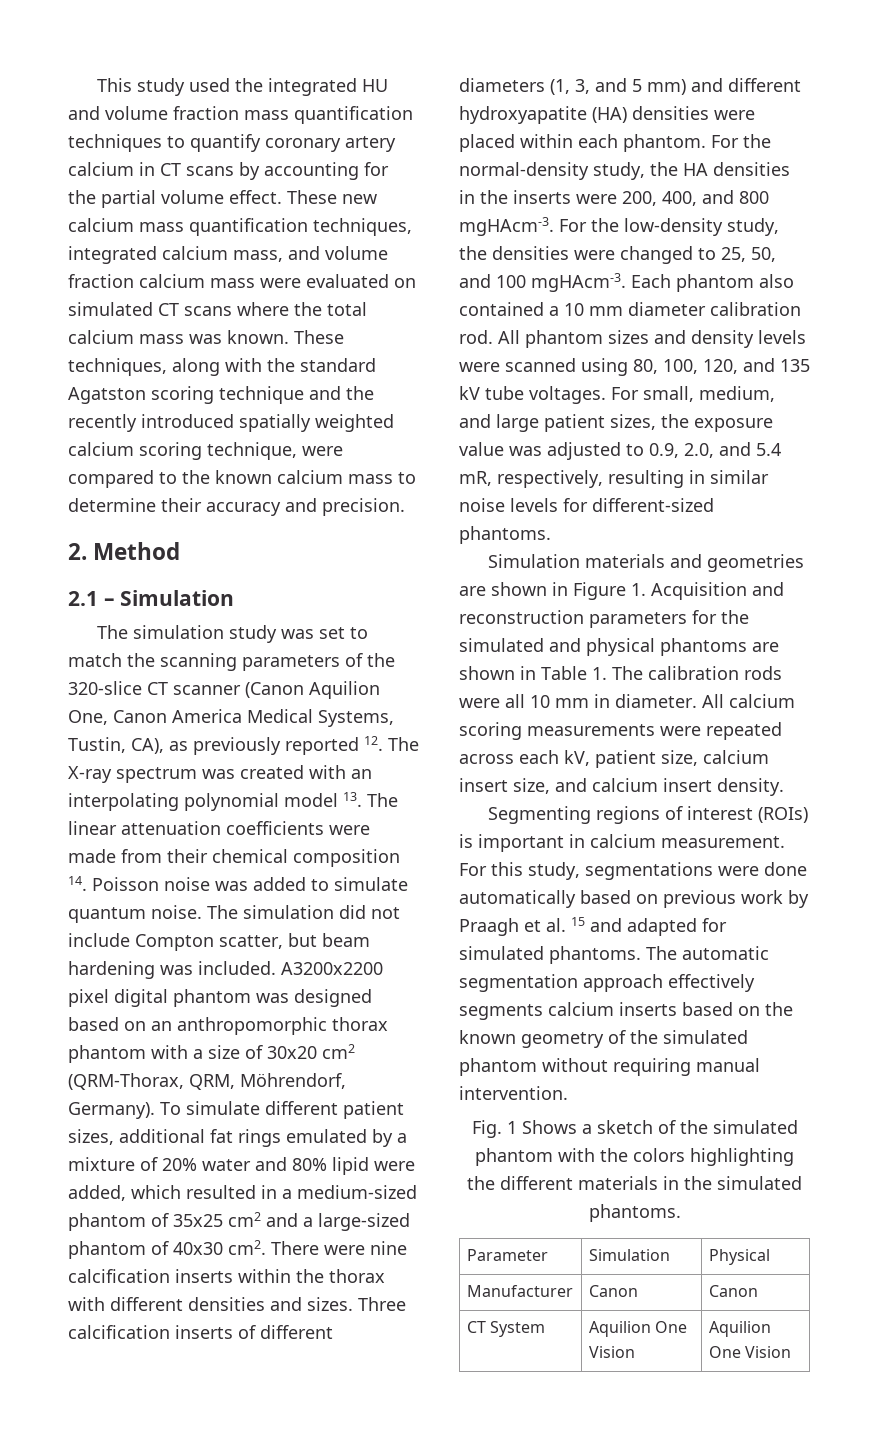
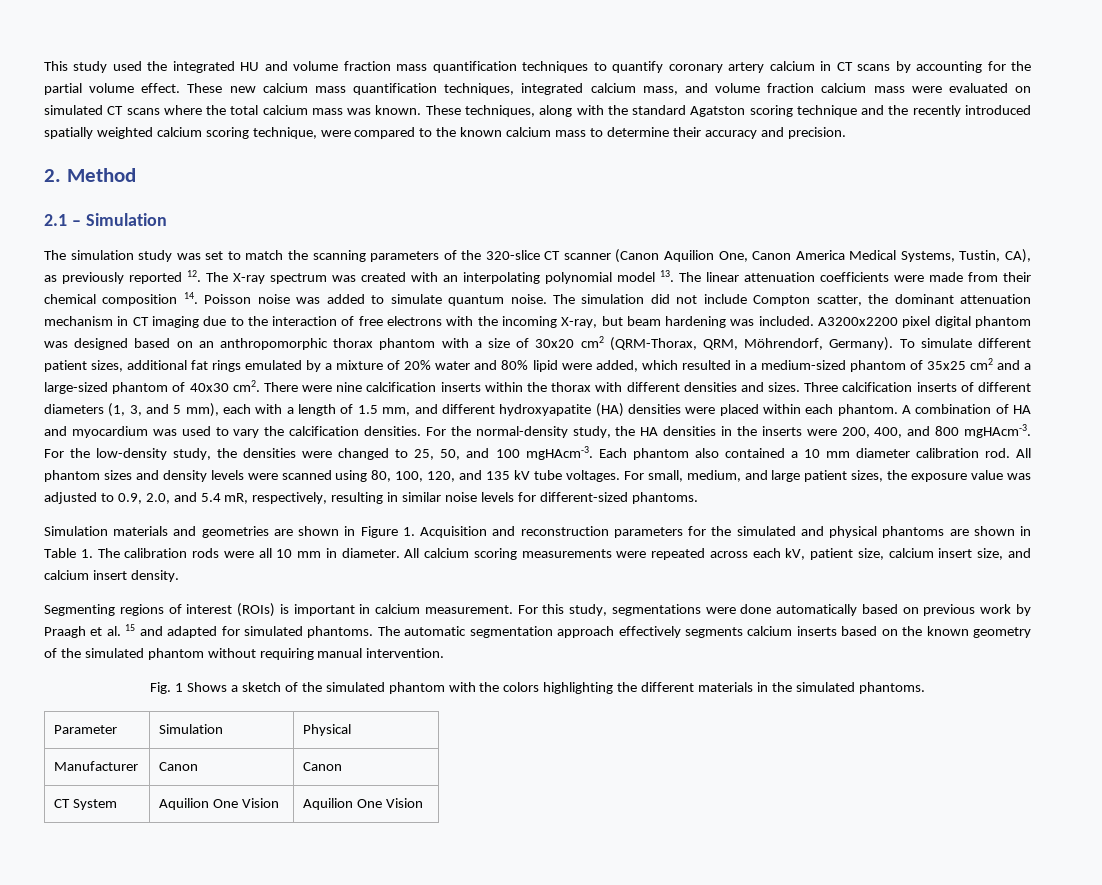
(283, 942) none -> [868,294,1032,304] [44,316,598,328] the dominant attenuation mechanism in CT imaging due to the interaction of free electrons with the incoming X-ray,
[647,79,686,95] mm) -> [185,403,411,417] mm), each with a length of 1.5 mm,
(706, 143) none -> [901,404,1031,414] [44,426,421,438] A combination of HA and myocardium was used to vary the calcification densities.

